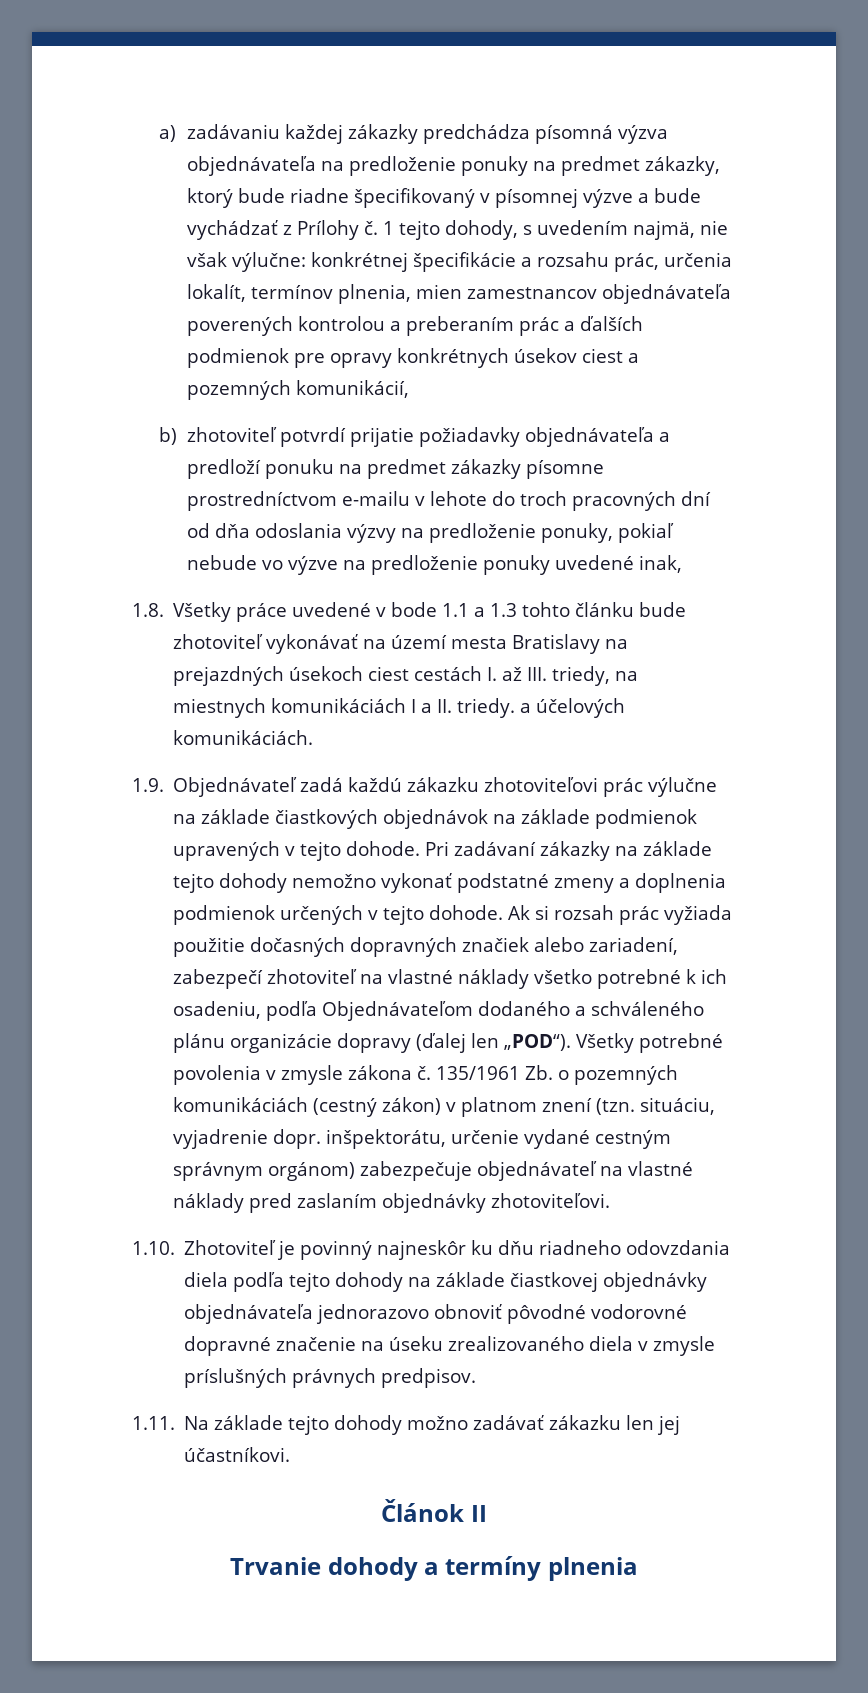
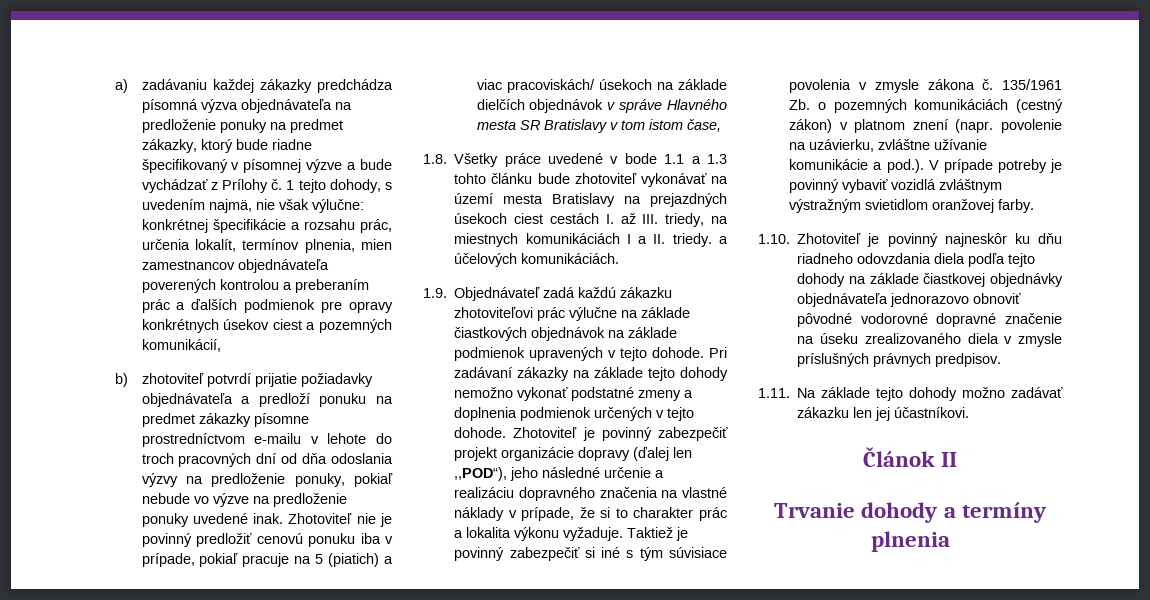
[638,555,682,573] inak, -> [253,513,392,527] [141,533,394,547] [141,553,393,567] [476,79,727,93] [476,99,727,113] [476,119,721,133] inak. Zhotoviteľ nie je povinný predložiť cenovú ponuku iba v prípade, pokiaľ pracuje na 5 (piatich) a viac pracoviskách/ úsekoch na základe dielčích objednávok v správe Hlavného mesta SR Bratislavy v tom istom čase,
[508,905,733,925] [173,937,679,957] [173,969,728,989] [173,1001,705,1021] [173,1033,724,1053] Ak si rozsah prác vyžiada použitie dočasných dopravných značiek alebo zariadení, zabezpečí zhotoviteľ na vlastné náklady všetko potrebné k ich osadeniu, podľa Objednávateľom dodaného a schváleného plánu organizácie dopravy (ďalej len „POD“). Všetky potrebné -> [513,427,728,441] [454,447,693,461] [454,467,665,481] [454,487,727,501] [454,507,727,521] [454,527,689,541] [454,547,727,561] Zhotoviteľ je povinný zabezpečiť projekt organizácie dopravy (ďalej len ,,POD“), jeho následné určenie a realizáciu dopravného značenia na vlastné náklady v prípade, že si to charakter prác a lokalita výkonu vyžaduje. Taktiež je povinný zabezpečiť si iné s tým súvisiace
[596,1097,716,1115] [173,1129,672,1149] [173,1161,694,1181] [173,1193,611,1213] (tzn. situáciu, vyjadrenie dopr. inšpektorátu, určenie vydané cestným správnym orgánom) zabezpečuje objednávateľ na vlastné náklady pred zaslaním objednávky zhotoviteľovi. -> [955,119,1062,133] [789,139,988,152] [789,159,1062,173] [789,179,1003,193] [789,199,1035,213] (napr. povolenie na uzávierku, zvláštne užívanie komunikácie a pod.). V prípade potreby je povinný vybaviť vozidlá zvláštnym výstražným svietidlom oranžovej farby.

